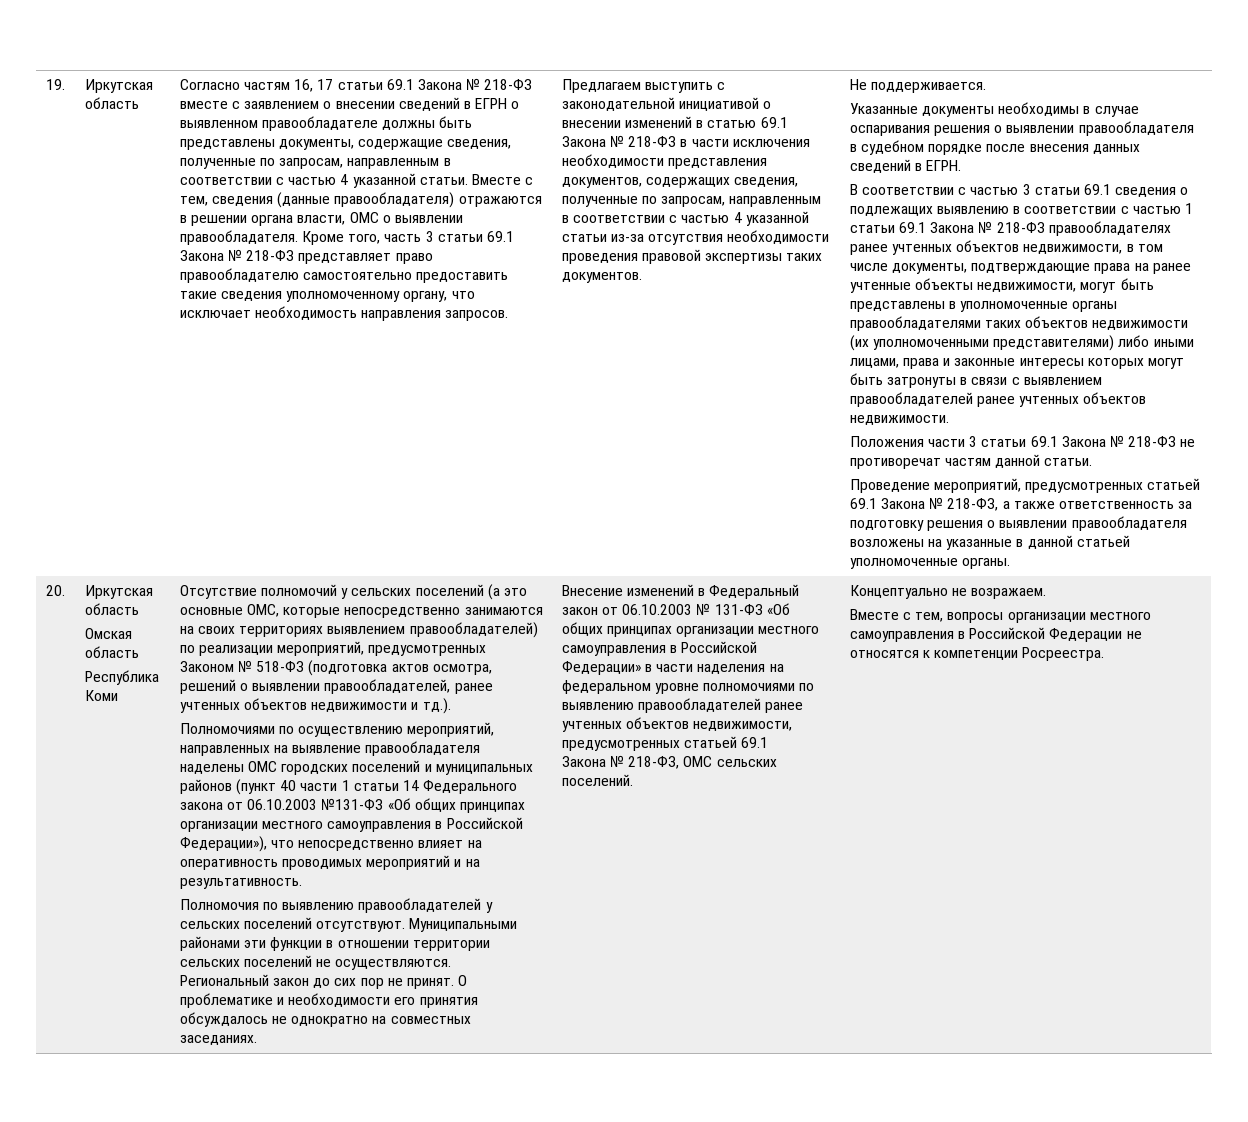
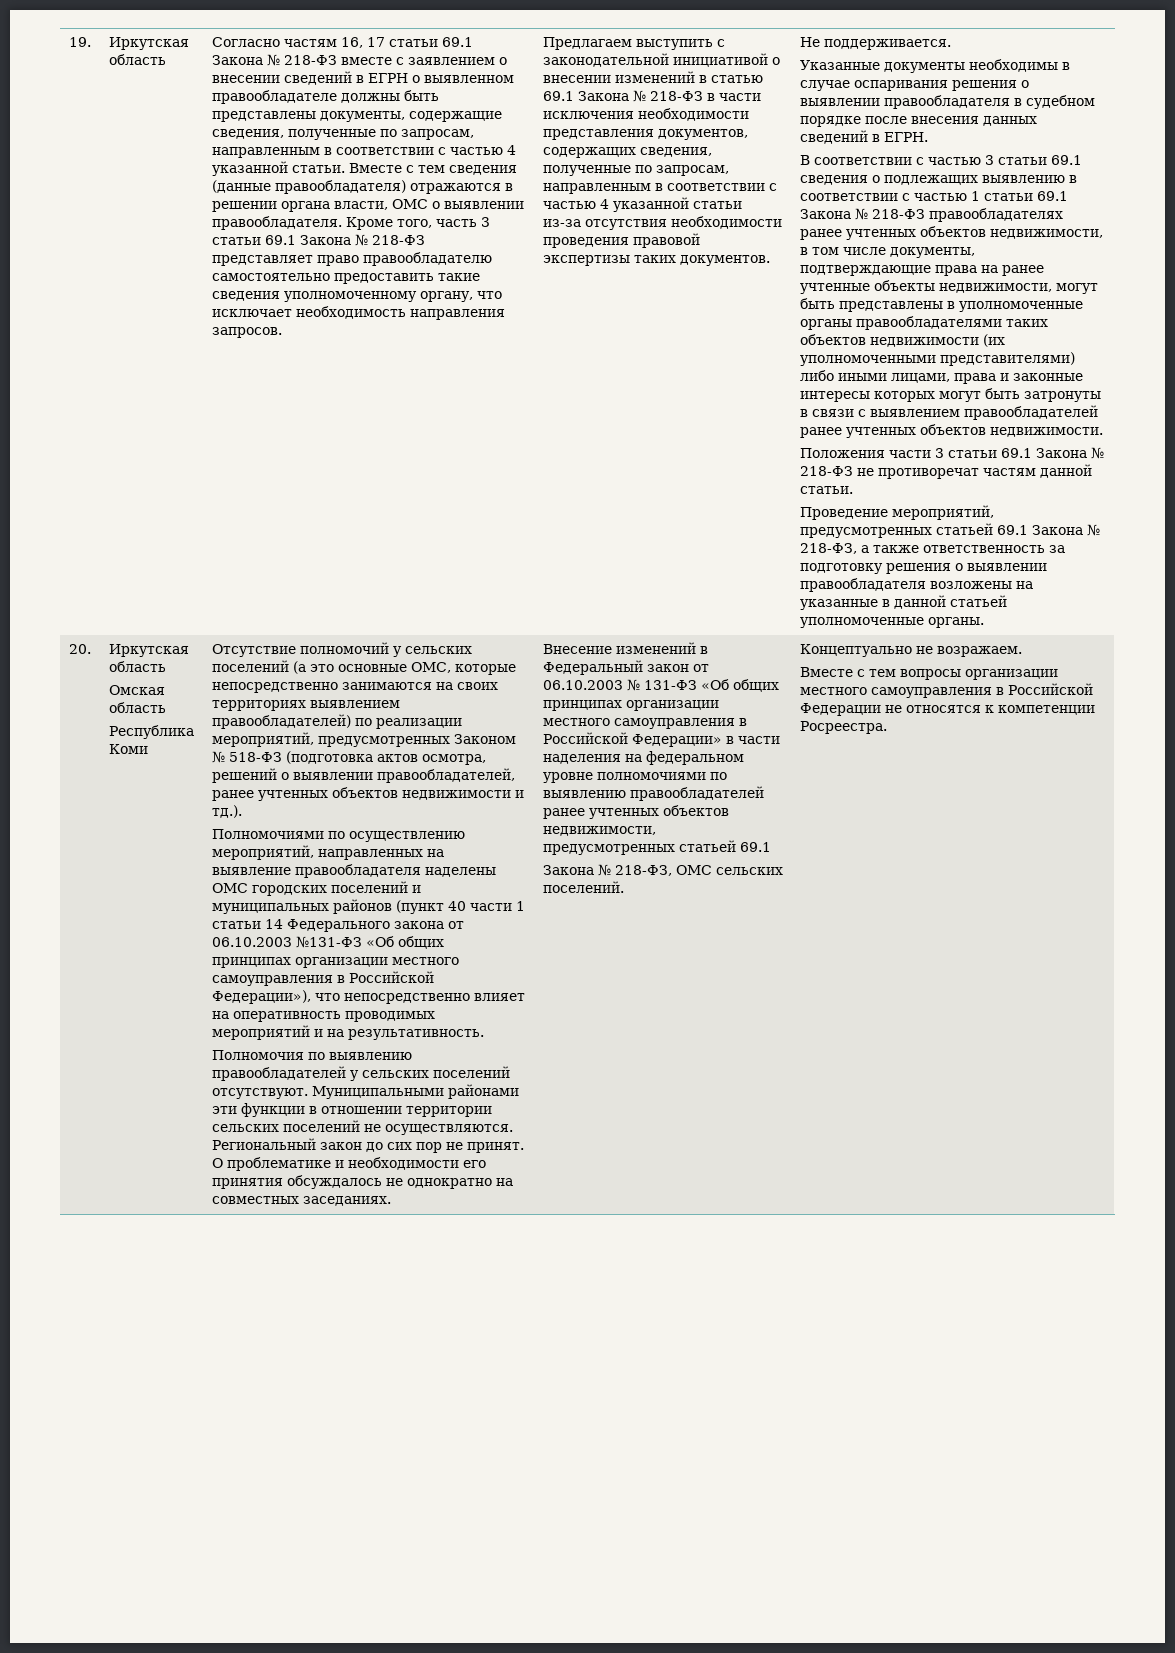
[179,196,208,206] тем, -> [417,165,445,173] тем
[915,612,944,622] тем, -> [868,669,896,677] тем

